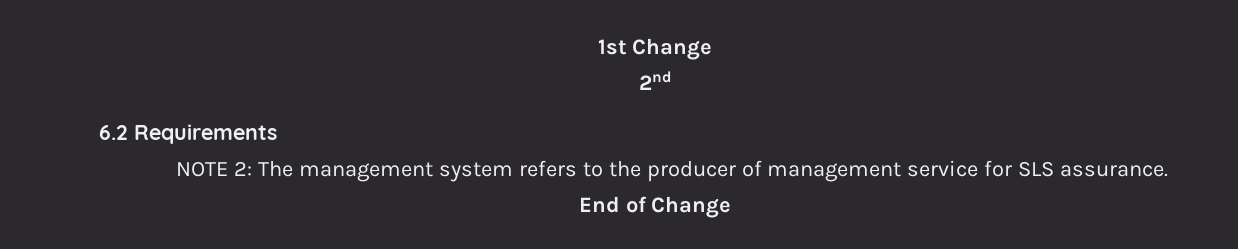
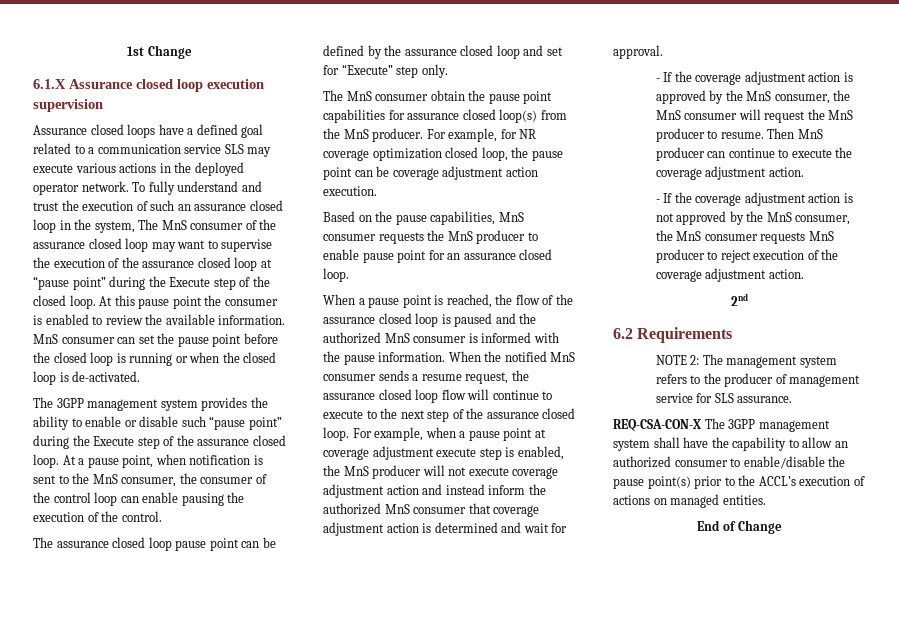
(713, 49) none -> [33,79,264,92] [33,99,103,112] [33,124,264,138] [33,143,272,157] [33,162,244,176] [33,181,262,195] [33,200,283,211] [33,219,277,233] [33,238,273,252] [33,257,272,271] [33,276,270,290] [33,295,278,309] [33,314,286,325] [33,333,278,347] [33,352,277,366] [33,371,141,385] [33,397,268,411] [33,416,282,430] [33,435,286,449] [33,454,263,468] [33,473,267,487] [33,492,245,506] [33,511,162,522] [33,537,276,551] [323,45,563,59] [323,64,448,78] [323,90,553,104] [323,109,567,123] [323,128,537,142] [323,147,563,161] [323,166,538,180] [323,186,377,196] [323,211,524,225] [323,230,538,244] [323,249,553,263] [323,268,349,282] [323,294,573,308] [323,313,537,327] [323,332,559,344] [323,351,576,365] [323,370,529,384] [323,389,553,403] [323,408,576,422] [323,427,546,441] [323,446,564,460] [323,465,559,479] [323,484,546,498] [323,503,540,517] [323,522,568,536] [613,45,663,59] [655,71,853,85] [655,90,851,104] [655,109,854,123] [655,128,823,142] [655,147,853,161] [655,166,804,180] [655,192,853,206] [655,211,851,225] [655,230,834,244] [655,249,839,263] [655,268,804,282] // 6.1.X Assurance closed loop execution supervision // Assurance closed loops have a defined goal related to a communication service SLS may execute various actions in the deployed operator network. To fully understand and trust the execution of such an assurance closed loop in the system, The MnS consumer of the assurance closed loop may want to supervise the execution of the assurance closed loop at “pause point” during the Execute step of the closed loop. At this pause point the consumer is enabled to review the available information. MnS consumer can set the pause point before the closed loop is running or when the closed loop is de-activated. // The 3GPP management system provides the ability to enable or disable such “pause point” during the Execute step of the assurance closed loop. At a pause point, when notification is sent to the MnS consumer, the consumer of the control loop can enable pausing the execution of the control. // The assurance closed loop pause point can be defined by the assurance closed loop and set for “Execute” step only. // The MnS consumer obtain the pause point capabilities for assurance closed loop(s) from the MnS producer. For example, for NR coverage optimization closed loop, the pause point can be coverage adjustment action execution. // Based on the pause capabilities, MnS consumer requests the MnS producer to enable pause point for an assurance closed loop. // When a pause point is reached, the flow of the assurance closed loop is paused and the authorized MnS consumer is informed with the pause information. When the notified MnS consumer sends a resume request, the assurance closed loop flow will continue to execute to the next step of the assurance closed loop. For example, when a pause point at coverage adjustment execute step is enabled, the MnS producer will not execute coverage adjustment action and instead inform the authorized MnS consumer that coverage adjustment action is determined and wait for approval. // - If the coverage adjustment action is approved by the MnS consumer, the MnS consumer will request the MnS producer to resume. Then MnS producer can continue to execute the coverage adjustment action. // - If the coverage adjustment action is not approved by the MnS consumer, the MnS consumer requests MnS producer to reject execution of the coverage adjustment action.
(1169, 171) none -> [613,418,830,432] [613,437,848,451] [613,456,846,469] [613,475,865,489] [613,494,766,508] // REQ-CSA-CON-X The 3GPP management system shall have the capability to allow an authorized consumer to enable/disable the pause point(s) prior to the ACCL’s execution of actions on managed entities.

